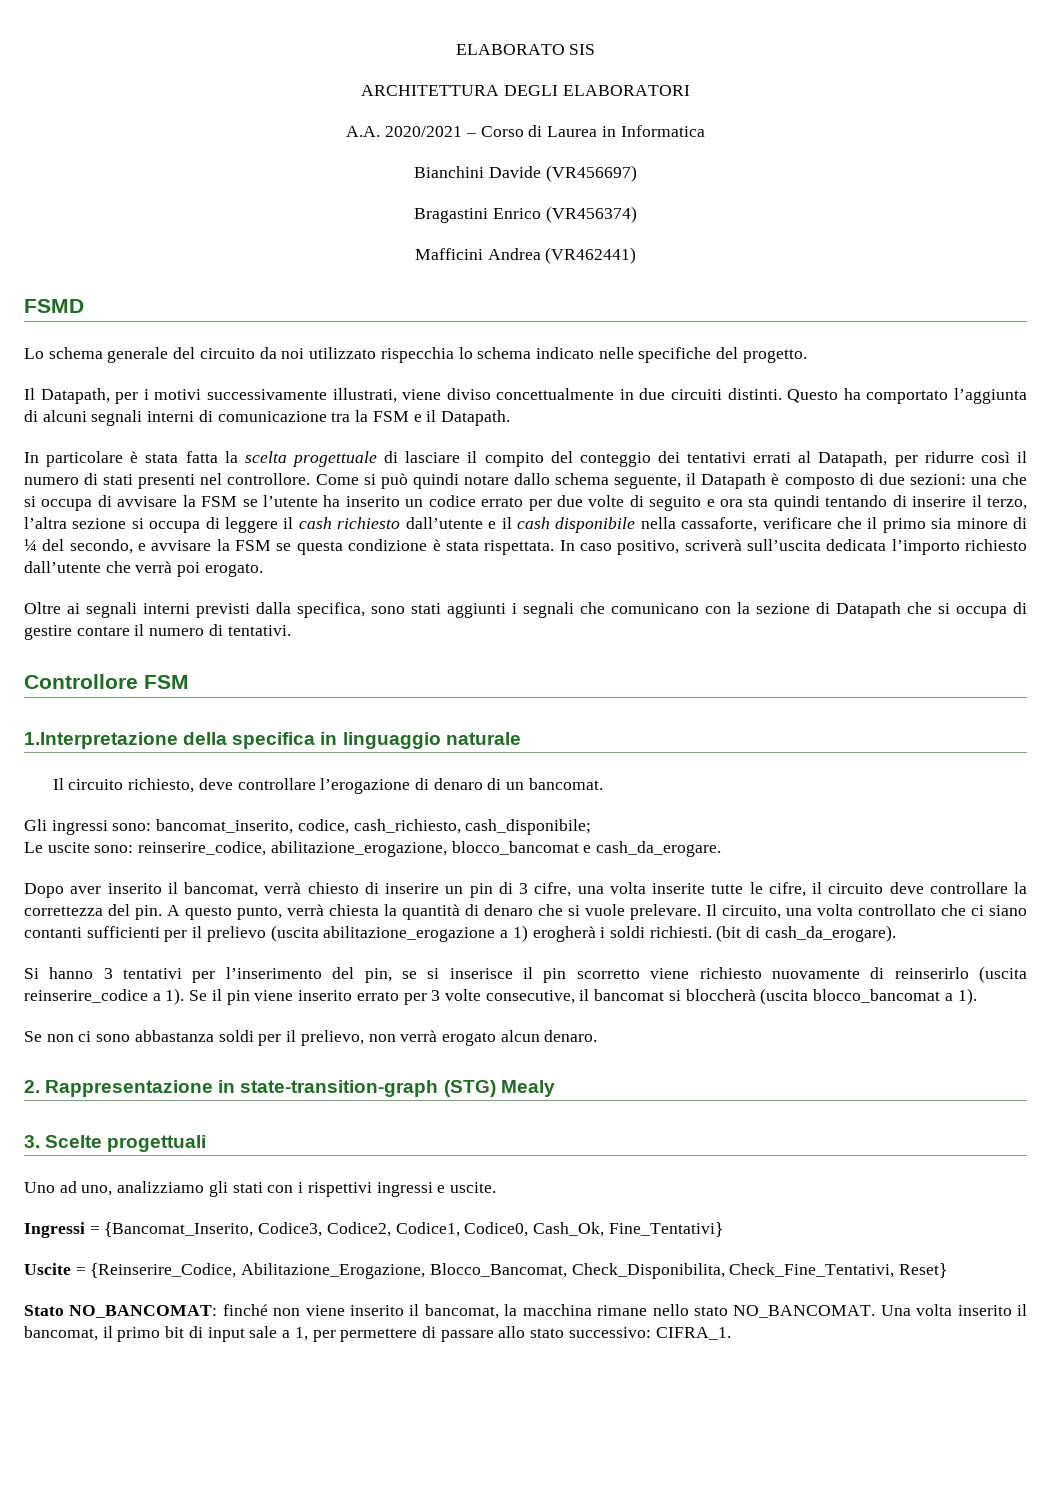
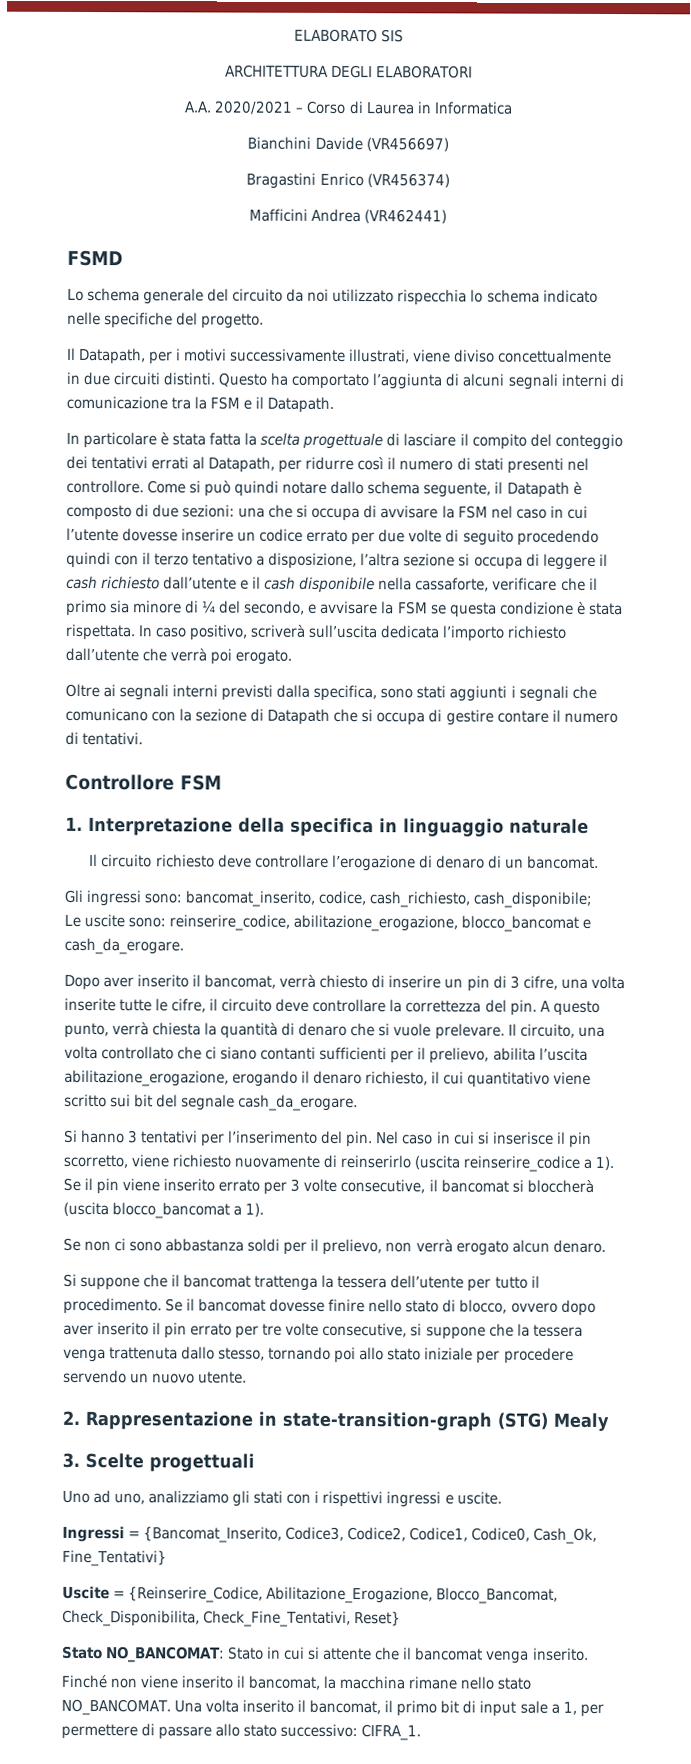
[242,495,400,507] se l’utente ha inserito -> [490,505,588,519] [66,527,235,542] nel caso in cui l’utente dovesse inserire
[706,495,1027,511] e ora sta quindi tentando di inserire il terzo, -> [516,529,599,546] [66,551,358,570] procedendo quindi con il terzo tentativo a disposizione,
[24,732,178,749] 1.Interpretazione -> [65,816,233,836] 1. Interpretazione
[128,778,195,793] richiesto, -> [155,854,215,868] richiesto
[206,925,896,942] prelievo (uscita abilitazione_erogazione a 1) erogherà i soldi richiesti. (bit di cash_da_erogare). -> [429,1047,588,1064] [64,1069,592,1088] [64,1093,359,1112] prelievo, abilita l’uscita abilitazione_erogazione, erogando il denaro richiesto, il cui quantitativo viene scritto sui bit del segnale cash_da_erogare.
[364,968,417,983] pin, se -> [345,1131,475,1148] pin. Nel caso in cui
[576,969,640,979] scorretto -> [63,1154,128,1169] scorretto,
(598, 1036) none -> [63,1273,540,1292] [63,1297,596,1316] [63,1322,583,1340] [63,1346,574,1364] [63,1369,248,1384] // Si suppone che il bancomat trattenga la tessera dell’utente per tutto il procedimento. Se il bancomat dovesse finire nello stato di blocco, ovvero dopo aver inserito il pin errato per tre volte consecutive, si suppone che la tessera venga trattenuta dallo stesso, tornando poi allo stato iniziale per procedere servendo un nuovo utente.
[222,1304,268,1316] finché -> [228,1646,589,1664] [61,1674,107,1689] Stato in cui si attente che il bancomat venga inserito. // Finché

